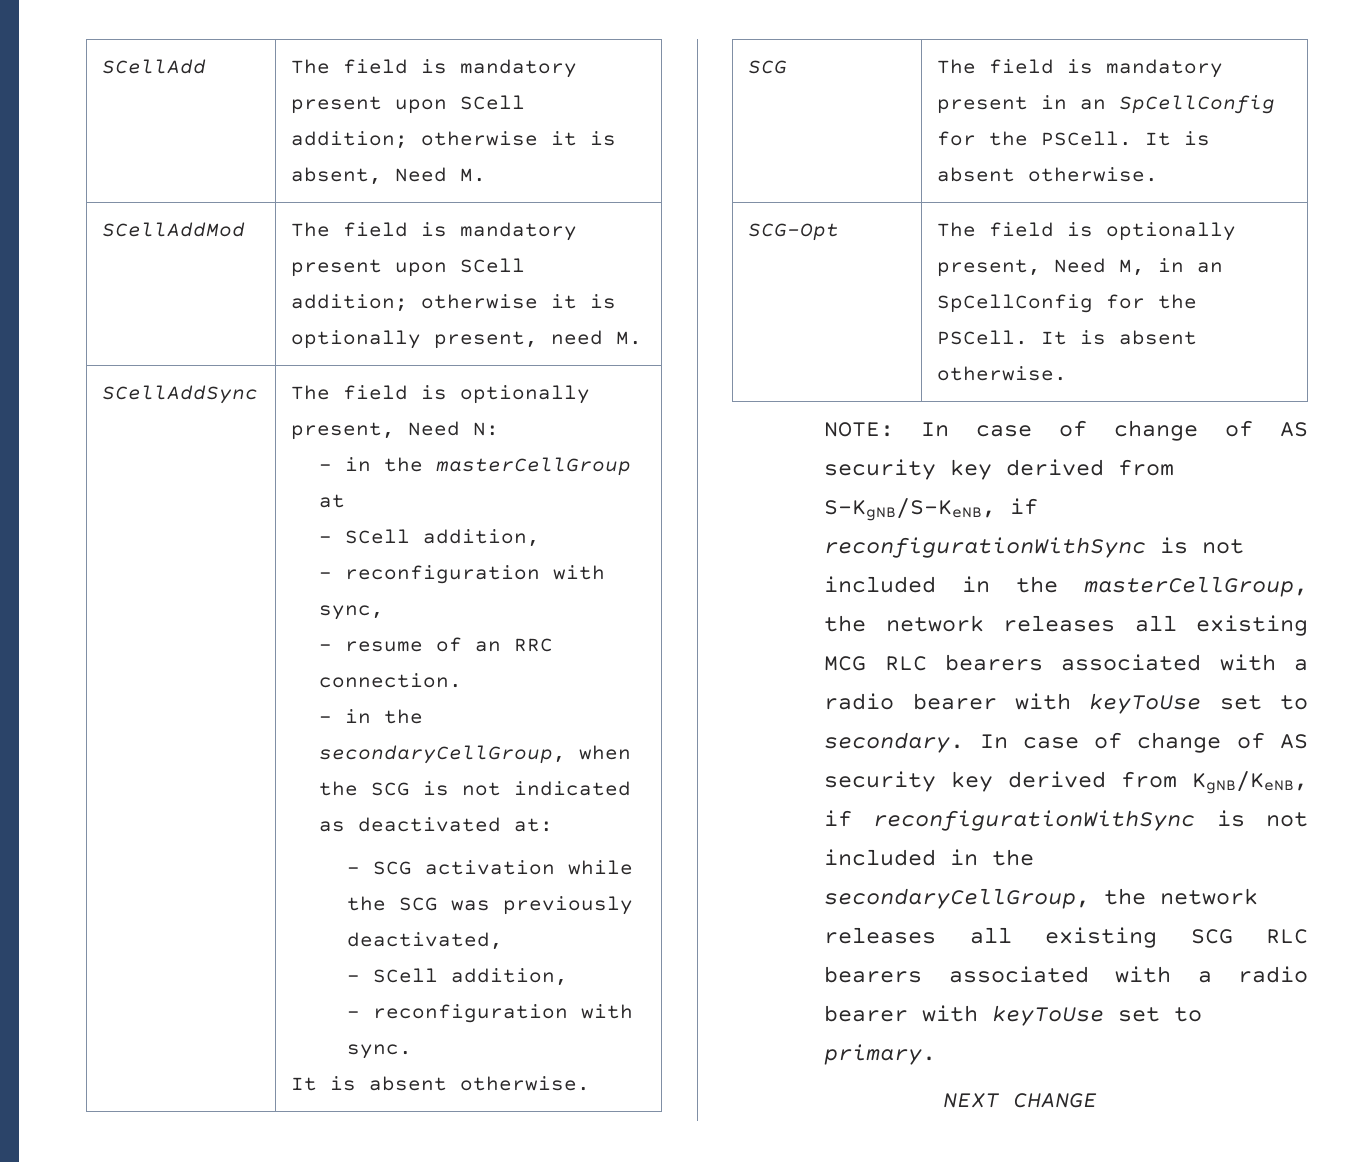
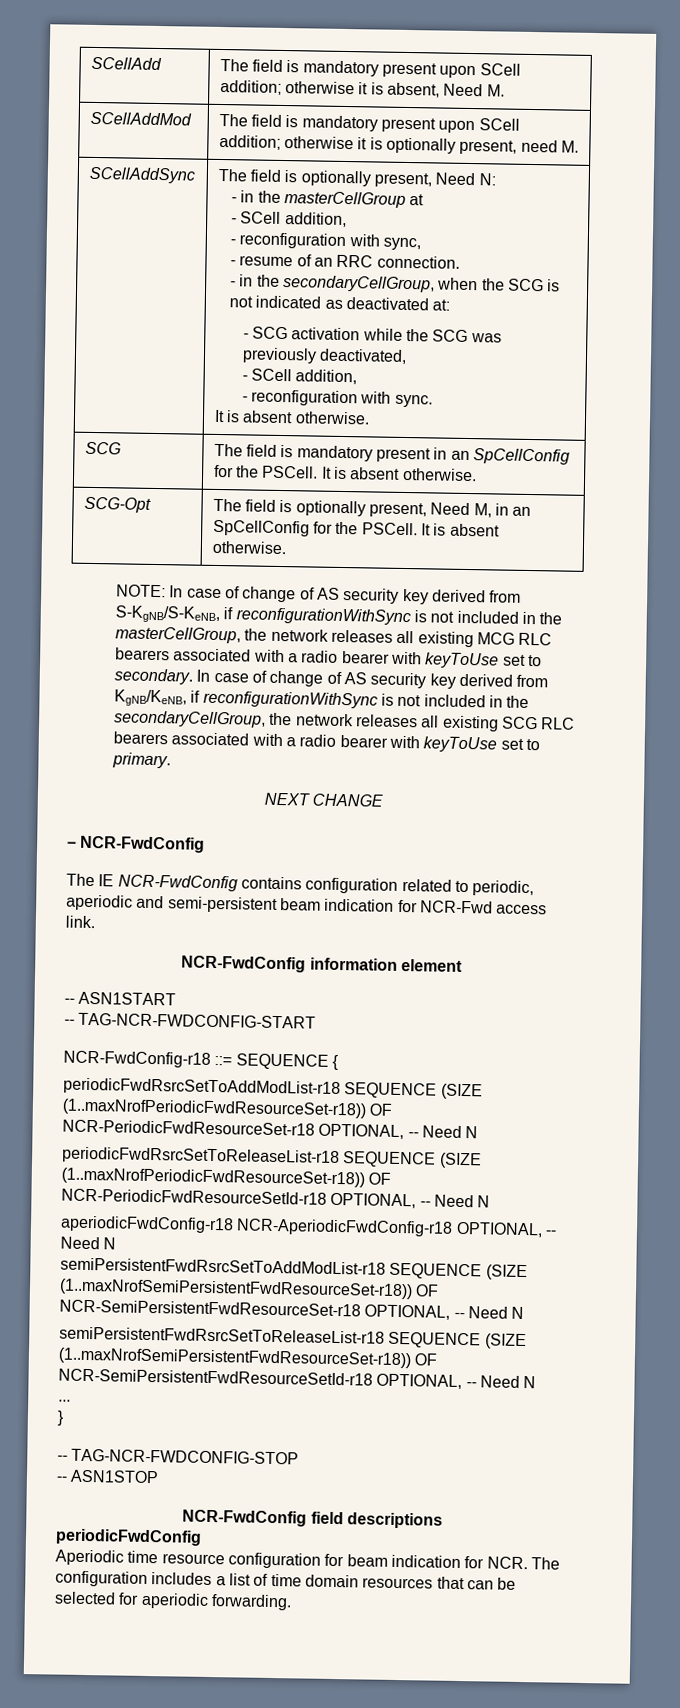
(1097, 1100) none -> [67,835,206,853] [66,873,535,897] [66,894,548,915] [65,915,95,929] [181,955,463,973] [64,991,177,1006] [64,1012,317,1029] [63,1050,339,1071] [63,1077,483,1100] [62,1098,393,1119] [62,1119,479,1140] [62,1146,482,1169] [61,1167,392,1188] [61,1188,491,1209] [60,1215,556,1238] [60,1236,117,1250] [60,1257,528,1281] [59,1278,440,1300] [59,1299,525,1320] [59,1326,527,1350] [58,1347,438,1369] [58,1368,537,1390] [58,1399,71,1402] [57,1410,65,1426] [57,1448,300,1465] [56,1469,160,1484] [182,1509,443,1529] [55,1528,202,1546] [55,1549,560,1570] [55,1570,517,1590] [54,1591,292,1611] // – NCR-FwdConfig // The IE NCR-FwdConfig contains configuration related to periodic, aperiodic and semi-persistent beam indication for NCR-Fwd access link. // NCR-FwdConfig information element // -- ASN1START // -- TAG-NCR-FWDCONFIG-START // NCR-FwdConfig-r18 ::= SEQUENCE { // periodicFwdRsrcSetToAddModList-r18 SEQUENCE (SIZE (1..maxNrofPeriodicFwdResourceSet-r18)) OF NCR-PeriodicFwdResourceSet-r18 OPTIONAL, -- Need N // periodicFwdRsrcSetToReleaseList-r18 SEQUENCE (SIZE (1..maxNrofPeriodicFwdResourceSet-r18)) OF NCR-PeriodicFwdResourceSetId-r18 OPTIONAL, -- Need N // aperiodicFwdConfig-r18 NCR-AperiodicFwdConfig-r18 OPTIONAL, -- Need N // semiPersistentFwdRsrcSetToAddModList-r18 SEQUENCE (SIZE (1..maxNrofSemiPersistentFwdResourceSet-r18)) OF NCR-SemiPersistentFwdResourceSet-r18 OPTIONAL, -- Need N // semiPersistentFwdRsrcSetToReleaseList-r18 SEQUENCE (SIZE (1..maxNrofSemiPersistentFwdResourceSet-r18)) OF NCR-SemiPersistentFwdResourceSetId-r18 OPTIONAL, -- Need N // ... // } // -- TAG-NCR-FWDCONFIG-STOP // -- ASN1STOP // NCR-FwdConfig field descriptions // periodicFwdConfig // Aperiodic time resource configuration for beam indication for NCR. The configuration includes a list of time domain resources that can be selected for aperiodic forwarding.

